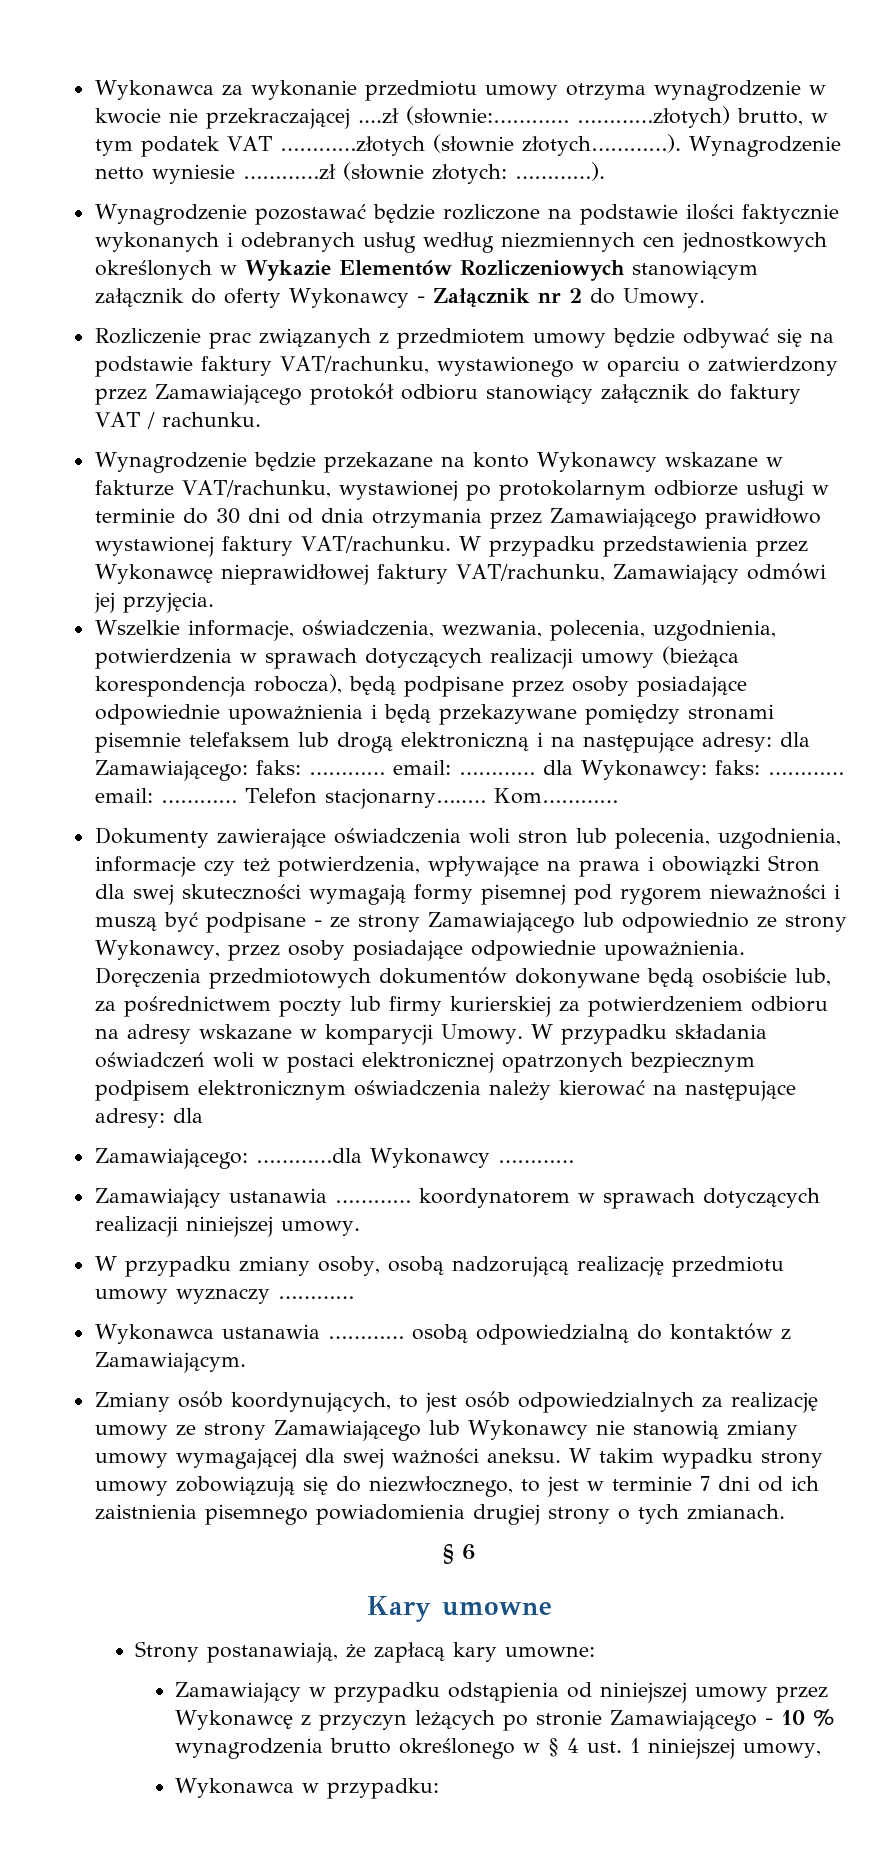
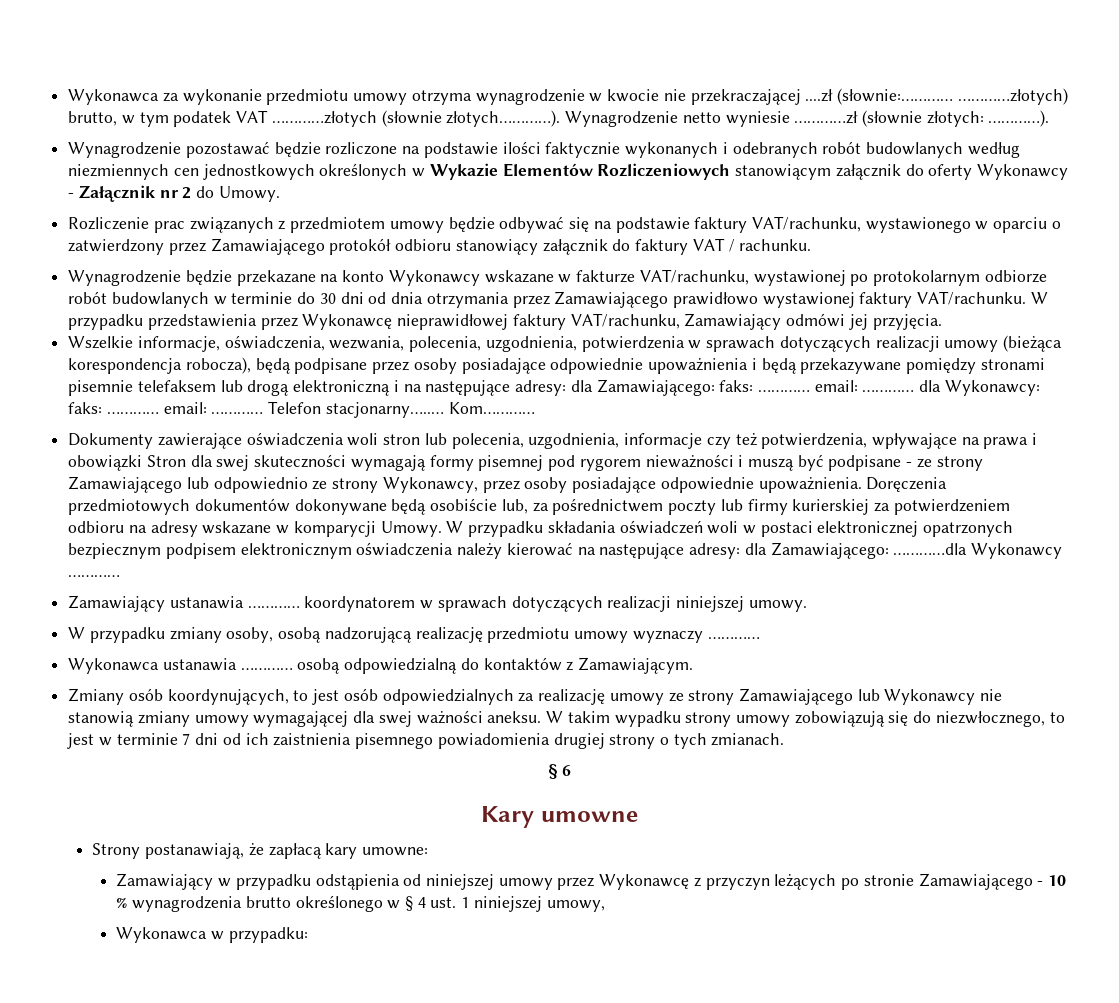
[362,232,416,253] usług -> [822,141,963,158] robót budowlanych
[745,480,804,501] usługi -> [68,291,209,308] robót budowlanych
(203, 1115) // -> (767, 549) none

